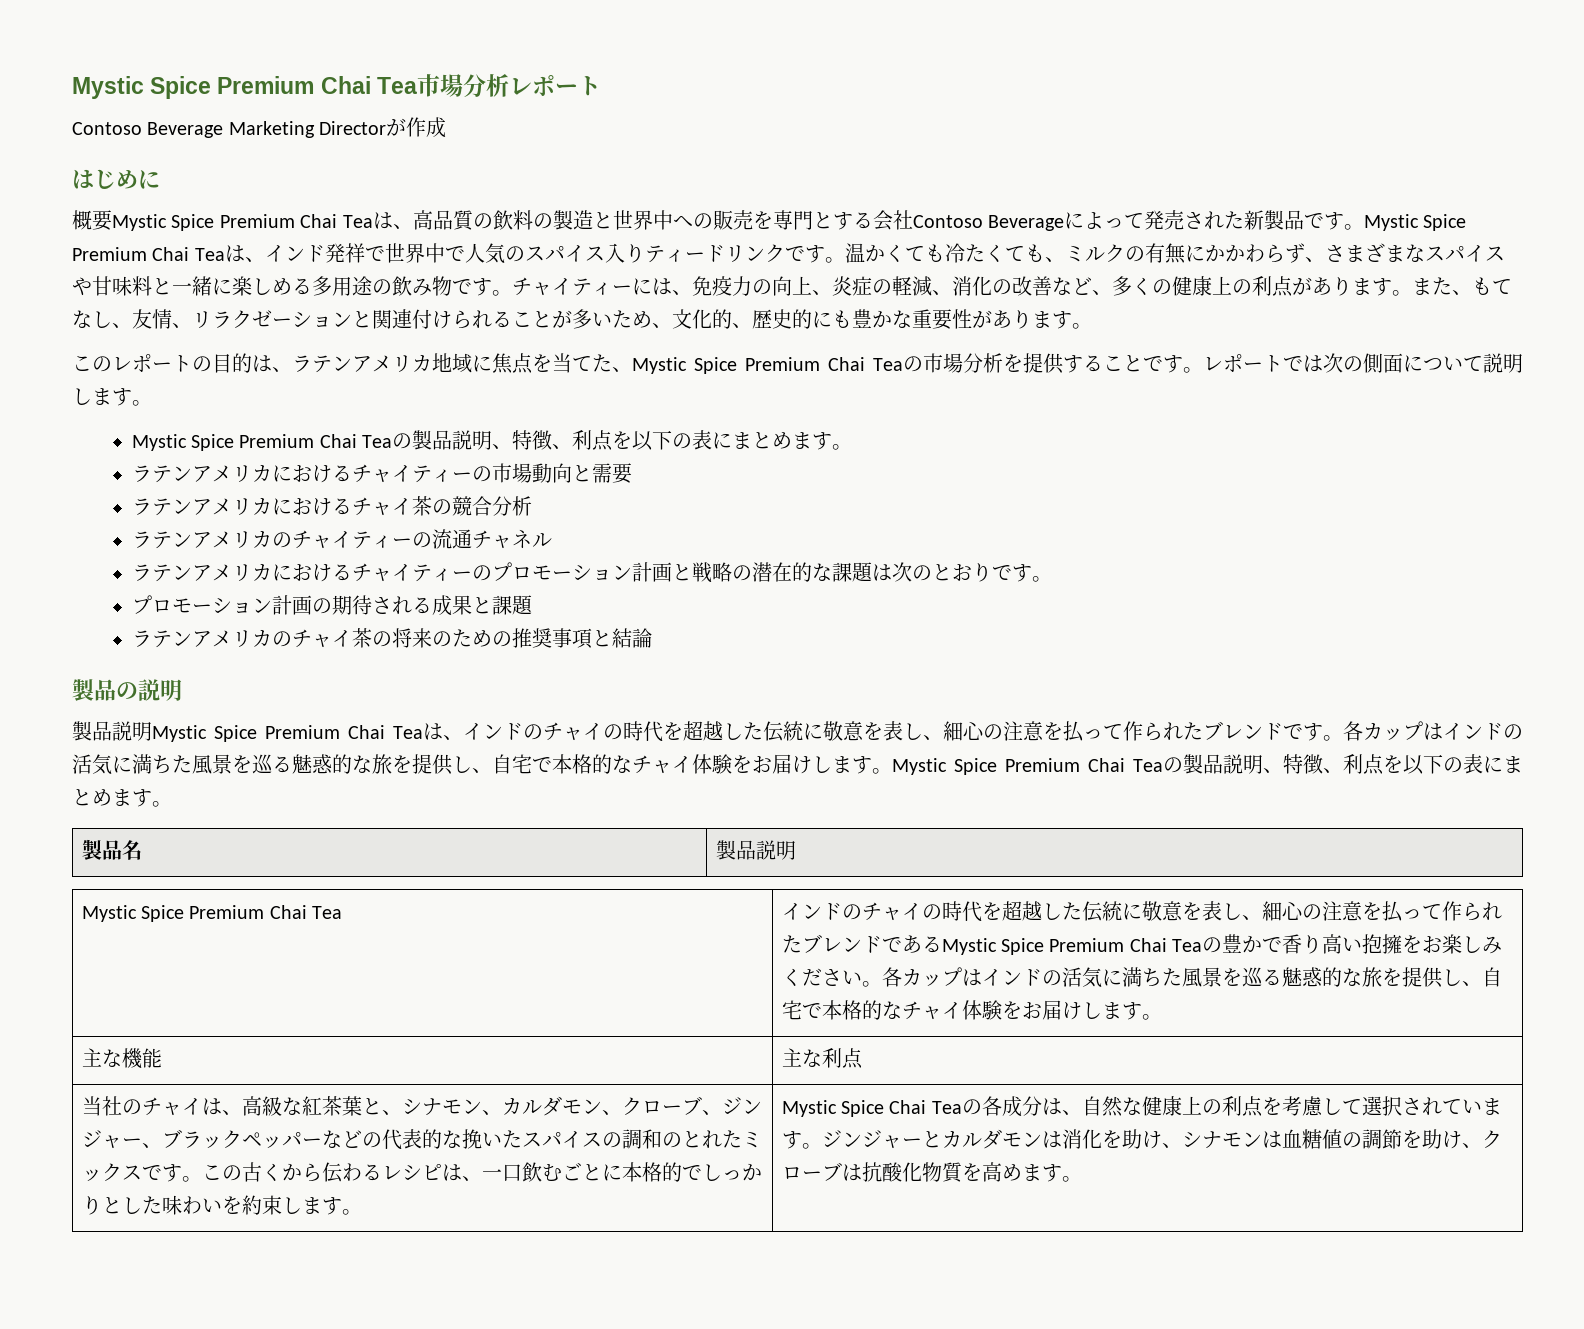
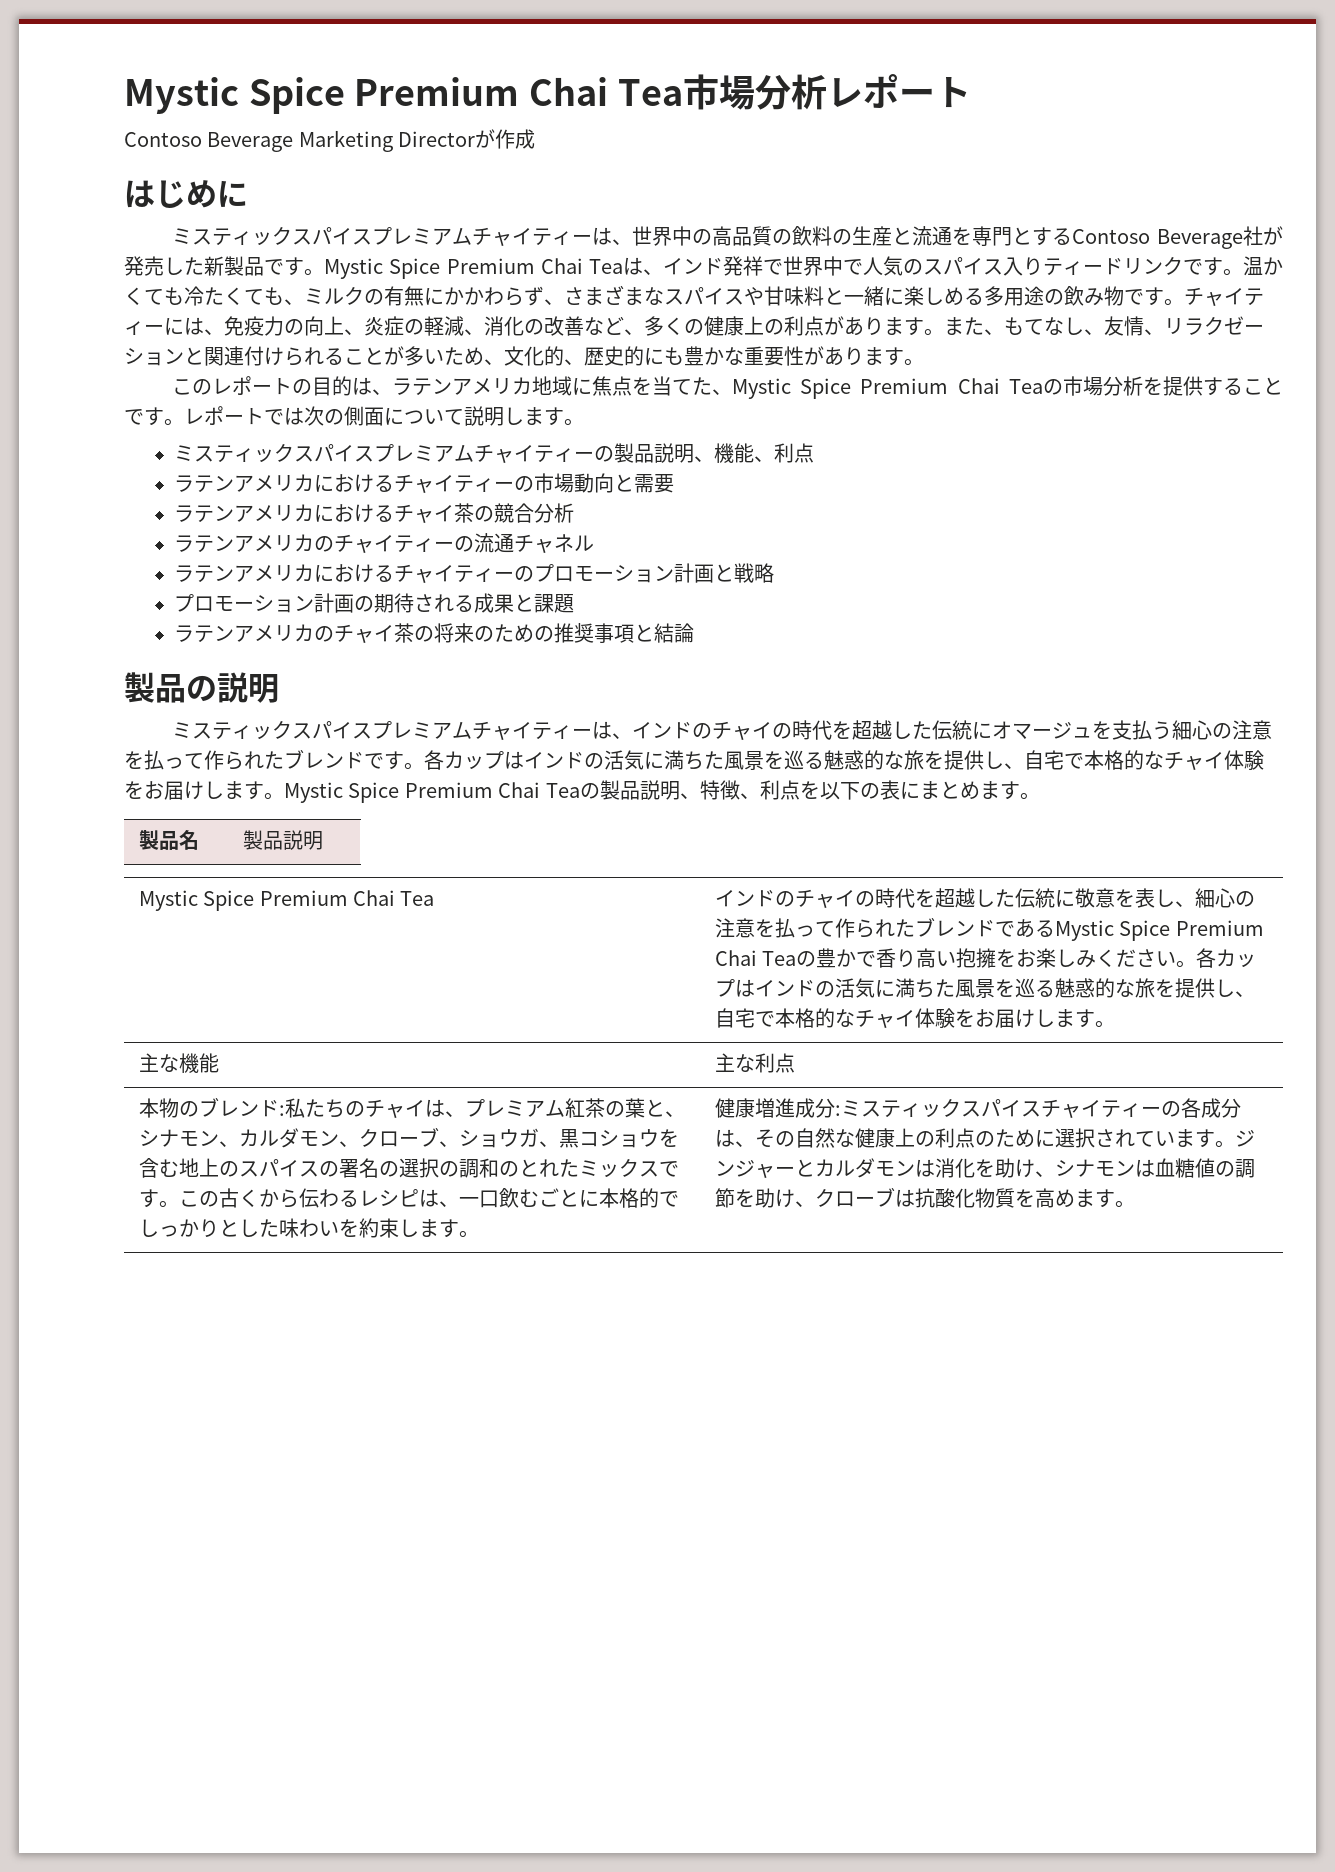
[72,210,753,231] 概要Mystic Spice Premium Chai Teaは、高品質の飲料の製造と世界中への販売 -> [171,226,952,246] ミスティックスパイスプレミアムチャイティーは、世界中の高品質の飲料の生産と流通
[872,210,1224,231] 会社Contoso Beverageによって発売され -> [1071,226,1283,249] [124,256,184,276] Contoso Beverage社が発売し
[131,430,853,451] Mystic Spice Premium Chai Teaの製品説明、特徴、利点を以下の表にまとめます。 -> [173,443,814,463] ミスティックスパイスプレミアムチャイティーの製品説明、機能、利点
[731,562,1052,582] の潜在的な課題は次のとおりです。 -> (774, 573) none
[72,721,424,742] 製品説明Mystic Spice Premium Chai Tea -> [171,720,592,740] ミスティックスパイスプレミアムチャイティー
[823,721,943,741] 敬意を表し、 -> [991,720,1172,740] オマージュを支払う
[81,1096,342,1116] 当社のチャイは、高級な紅茶 -> [138,1097,625,1118] 本物のブレンド:私たちのチャイは、プレミアム紅茶の
[721,1097,762,1114] [81,1129,602,1150] ジンジャー、ブラックペッパーなどの代表的な挽いたスパイス -> [458,1128,679,1148] [138,1158,439,1178] ショウガ、黒コショウを含む地上のスパイスの署名の選択
[781,1100,962,1117] Mystic Spice Chai Tea -> [714,1098,1161,1118] 健康増進成分:ミスティックスパイスチャイティー
(1082, 1112) none -> [754,1129,795,1148] その
[1261,1096,1362,1116] を考慮して -> [974,1129,1055,1148] のために

